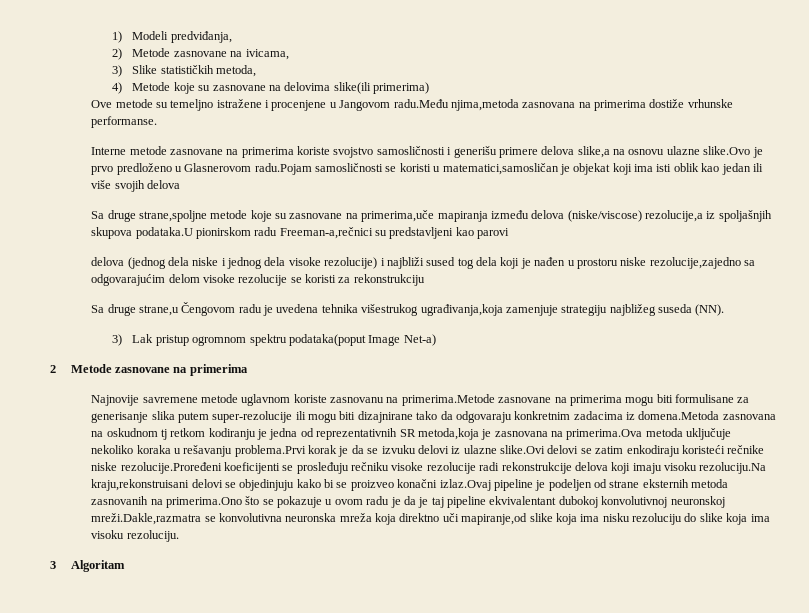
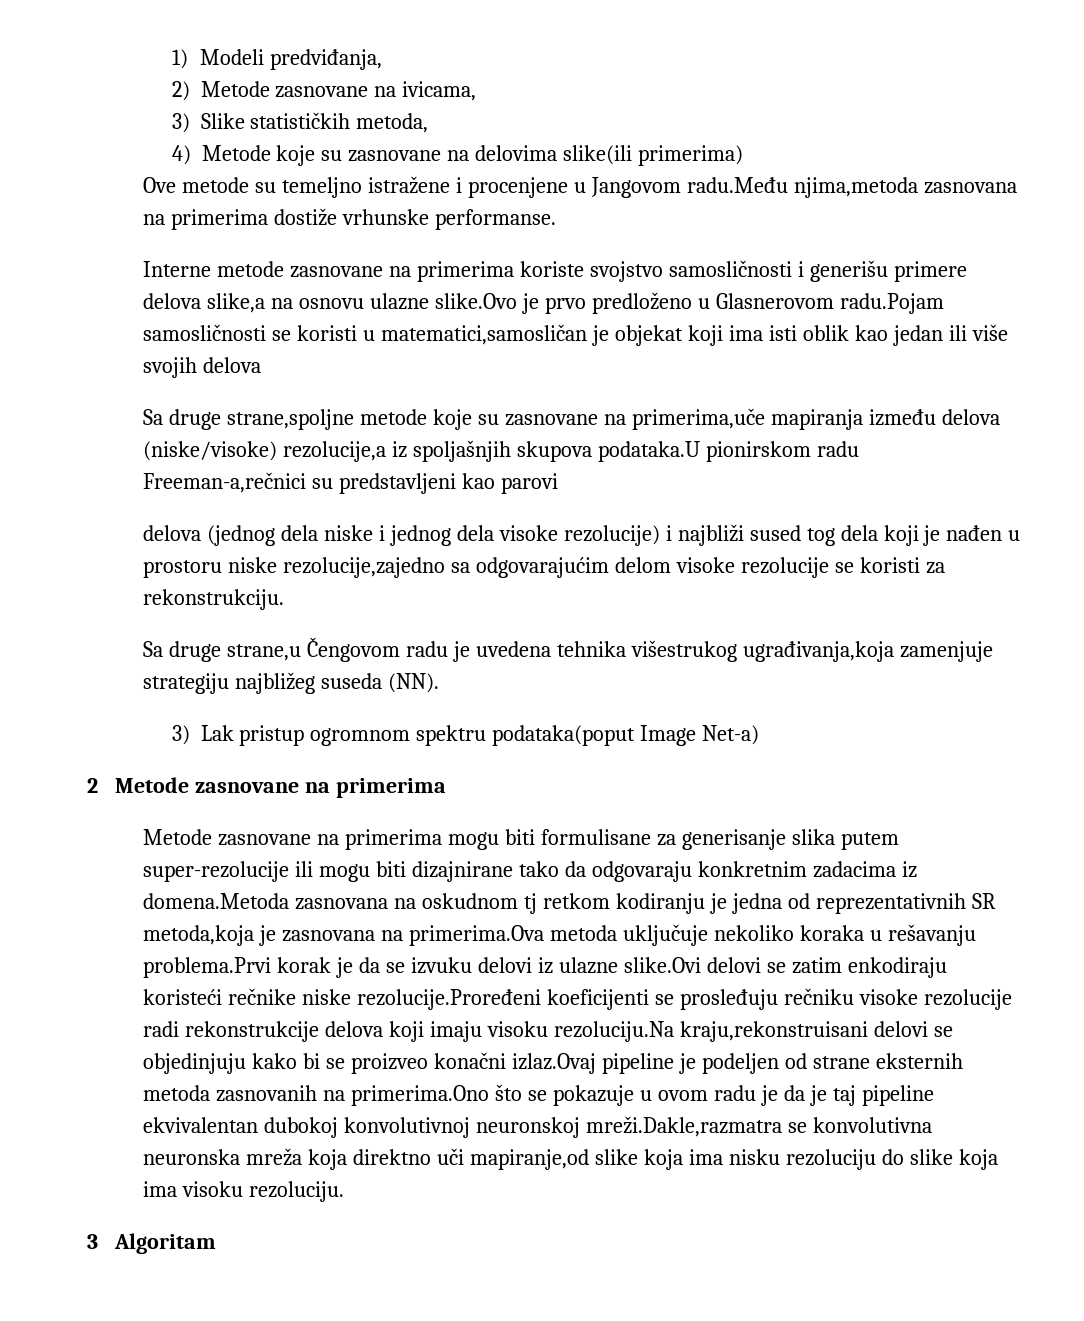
[567,210,642,222] (niske/viscose) -> [143,441,278,461] (niske/visoke)
[353,274,425,286] rekonstrukciju -> [143,589,285,610] rekonstrukciju.
[91,394,495,406] Najnovije savremene metode uglavnom koriste zasnovanu na primerima.Metode -> [143,829,213,845] Metode
[489,496,557,505] ekvivalentant -> [143,1117,259,1133] ekvivalentan

